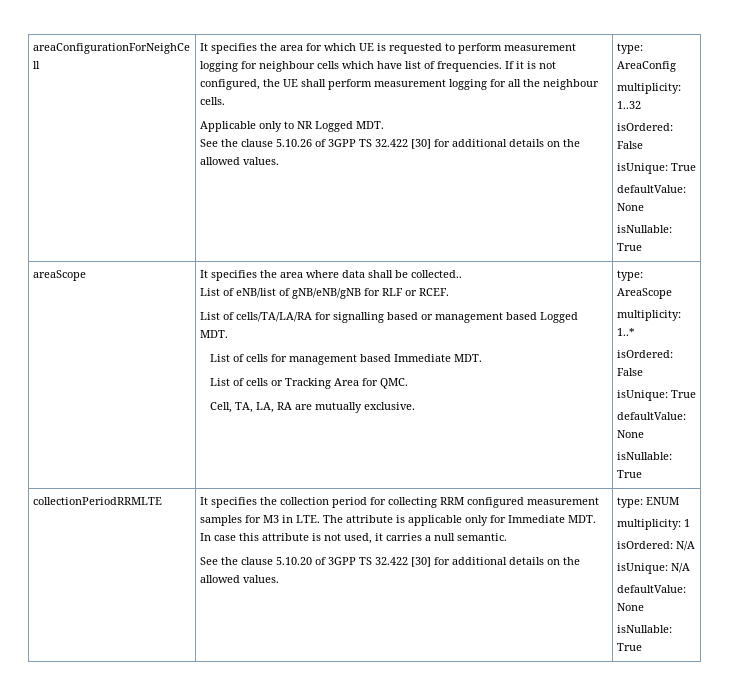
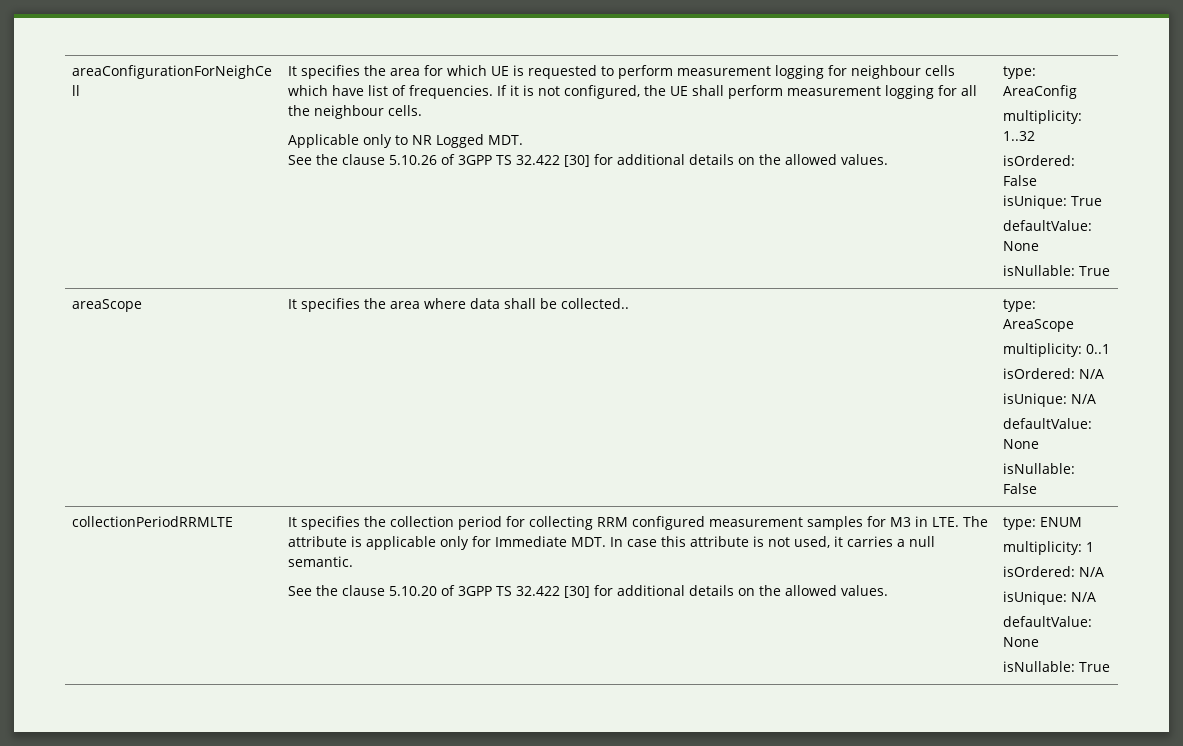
[199,288,449,299] [199,312,578,323] [199,330,228,338] [209,354,482,365] [209,378,408,389] [209,402,415,413] // List of eNB/list of gNB/eNB/gNB for RLF or RCEF. // List of cells/TA/LA/RA for signalling based or management based Logged MDT. // List of cells for management based Immediate MDT. // List of cells or Tracking Area for QMC. // Cell, TA, LA, RA are mutually exclusive. -> (630, 303) none
[616,328,635,336] [616,350,673,358] [616,368,643,376] [616,390,696,401] [616,412,686,420] [616,430,644,438] [616,452,672,460] [616,470,642,478] 1..* // isOrdered: False // isUnique: True // defaultValue: None // isNullable: True -> [1086,344,1111,354] [1003,368,1105,379] [1003,393,1097,407] [1003,418,1093,429] [1003,439,1040,449] [1003,463,1076,474] [1003,483,1038,494] 0..1 // isOrdered: N/A // isUnique: N/A // defaultValue: None // isNullable: False

